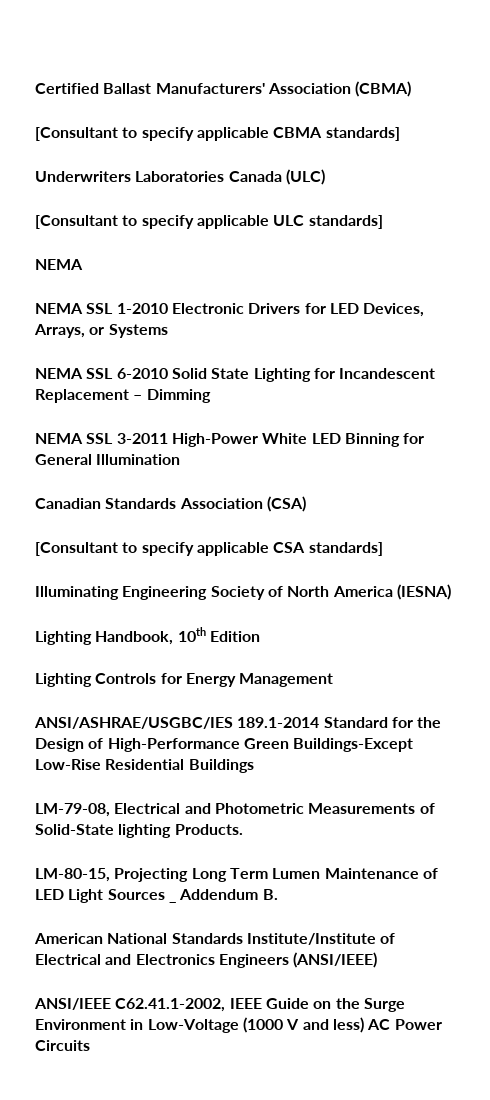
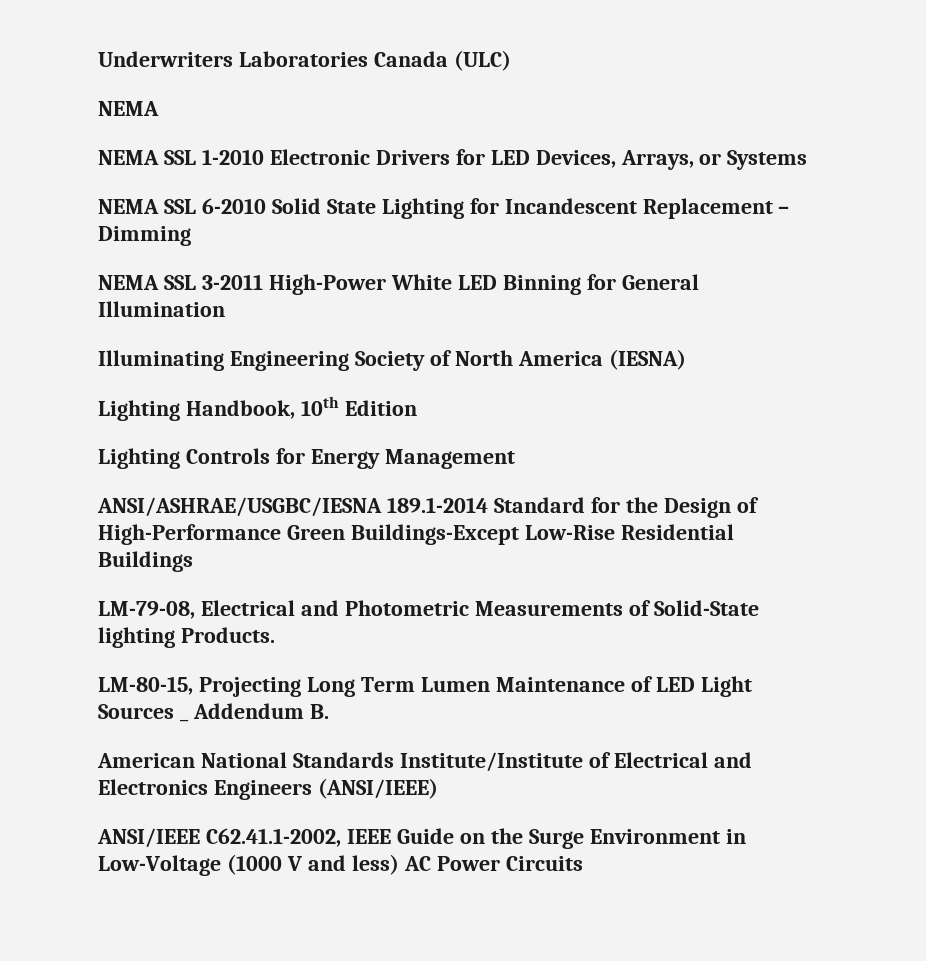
[35,81,412,97] [35,127,400,141] [35,169,325,185] [35,215,383,229] Certified Ballast Manufacturers' Association (CBMA) // [Consultant to specify applicable CBMA standards] // Underwriters Laboratories Canada (ULC) // [Consultant to specify applicable ULC standards] -> [98,50,511,71] Underwriters Laboratories Canada (ULC)
[35,496,306,512] [35,542,383,556] // Canadian Standards Association (CSA) // [Consultant to specify applicable CSA standards] -> (225, 309) none
[34,717,233,729] ANSI/ASHRAE/USGBC/IES -> [97,497,382,517] ANSI/ASHRAE/USGBC/IESNA

